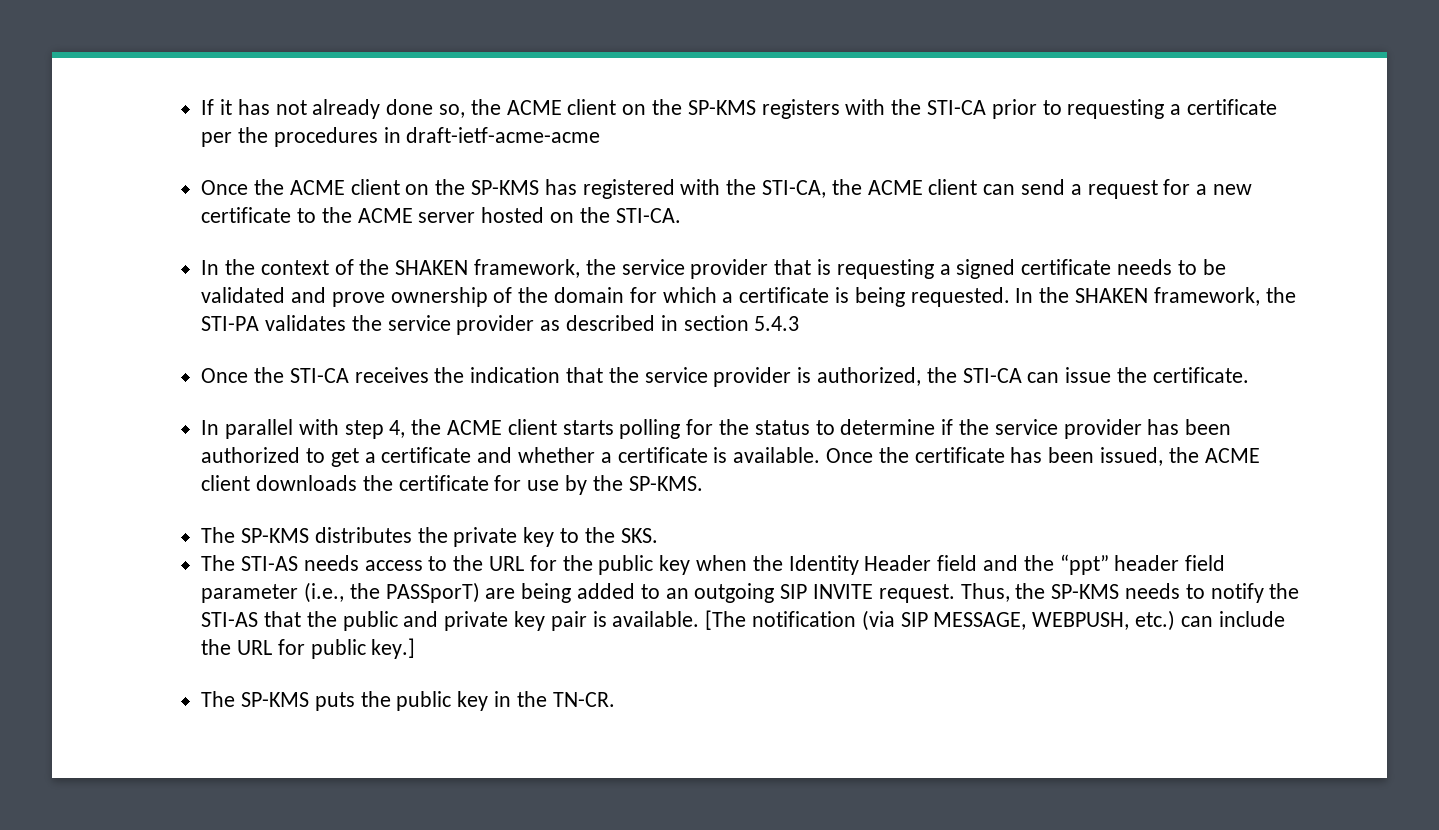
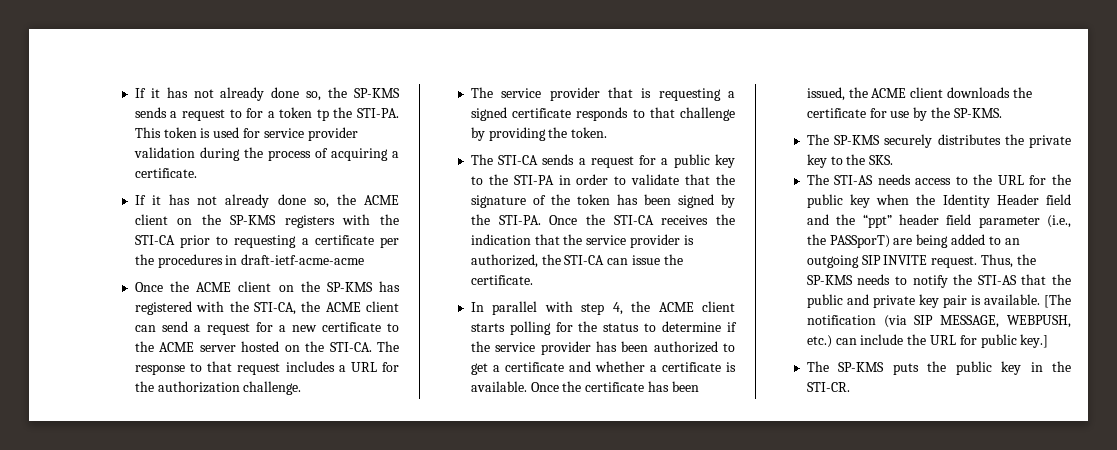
[201,99,501,119] If it has not already done so, the -> [134,87,400,101] [134,107,400,121] [134,127,358,141] [133,147,399,161] [134,168,197,178] [134,194,356,208] If it has not already done so, the SP-KMS sends a request to for a token tp the STI-PA. This token is used for service provider validation during the process of acquiring a certificate. // If it has not already done so, the
[201,259,616,278] // In the context of the SHAKEN framework, the -> [376,341,399,352] [134,361,399,375] [134,381,302,395] [470,87,493,98] The response to that request includes a URL for the authorization challenge. // The
[1116,259,1226,275] [201,287,1296,307] [201,315,800,335] needs to be validated and prove ownership of the domain for which a certificate is being requested. In the SHAKEN framework, the STI-PA validates the service provider as described in section 5.4.3 // -> [576,107,735,121] [470,127,608,141] [470,154,735,168] [470,174,735,185] [470,194,735,208] [470,214,541,225] responds to that challenge by providing the token. // The STI-CA sends a request for a public key to the STI-PA in order to validate that the signature of the token has been signed by the STI-PA.
(309, 535) none -> [884,134,933,148] securely
[552,692,615,707] TN-CR. -> [806,382,850,392] STI-CR.

